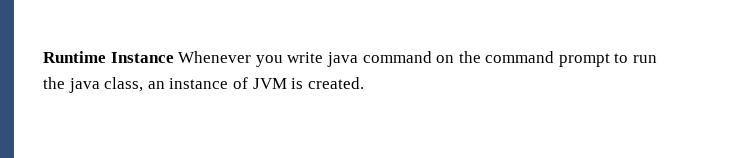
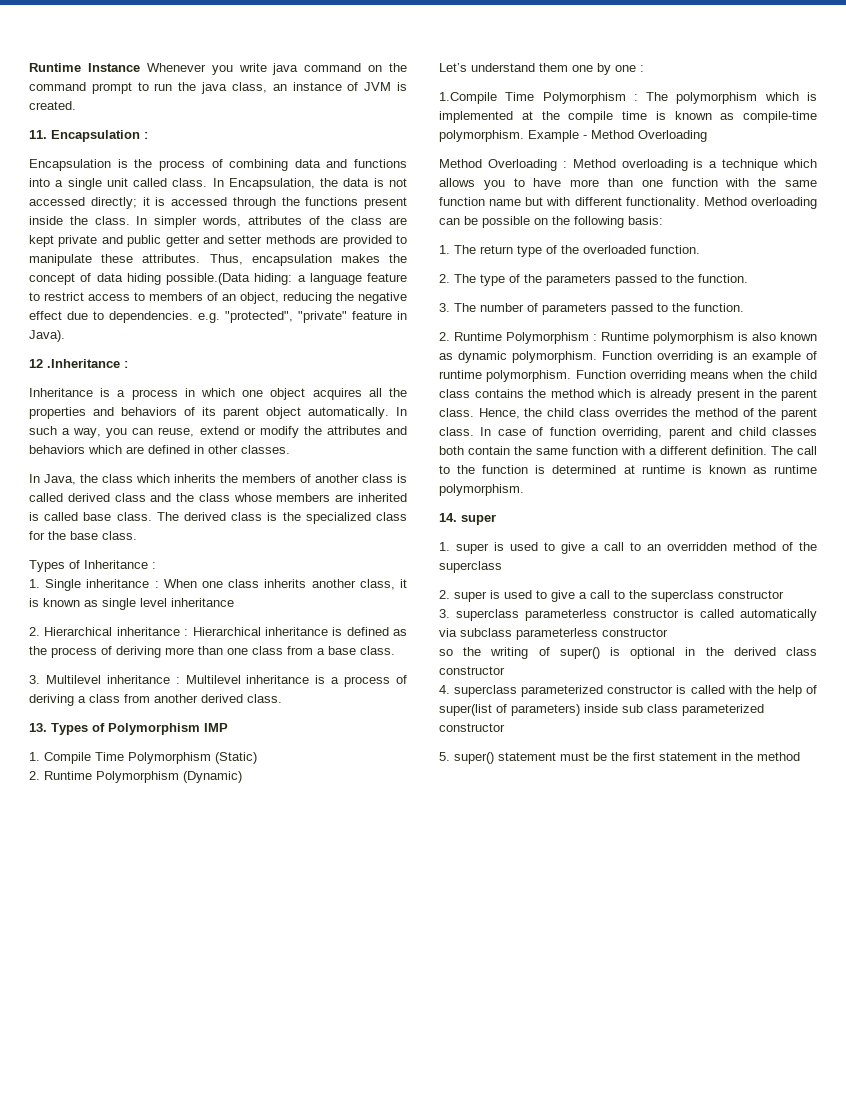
(364, 83) none -> [29,130,148,142] [29,159,407,171] [29,178,407,190] [29,197,407,209] [29,216,408,228] [29,235,407,247] [29,254,407,266] [29,273,407,285] [29,292,407,304] [29,311,407,323] [29,330,65,342] [29,359,128,368] [29,388,407,400] [29,407,407,419] [29,426,407,438] [29,445,290,454] [29,474,407,485] [29,493,407,502] [29,512,407,524] [29,531,137,540] [29,560,156,572] [29,579,407,591] [29,598,234,610] [29,627,407,636] [29,646,395,658] [29,675,408,687] [29,694,282,706] [29,723,228,735] [29,752,257,764] [29,771,242,783] [439,63,644,75] [439,92,817,104] [439,111,817,123] [439,130,707,142] [439,159,817,171] [439,178,817,190] [439,197,817,209] [439,216,663,228] [439,245,700,257] [439,274,748,286] [439,303,744,315] [439,332,817,344] [439,351,817,363] [439,370,817,382] [439,389,817,401] [439,408,817,420] [439,427,817,439] [439,446,817,455] [439,465,817,474] [439,484,524,496] [439,513,496,525] [439,542,817,554] [439,561,502,573] [439,590,784,602] [439,609,817,621] [439,628,668,640] [439,647,817,659] [439,666,505,675] [439,685,817,697] [439,704,764,716] [439,723,505,732] [439,752,800,764] // 11. Encapsulation : // Encapsulation is the process of combining data and functions into a single unit called class. In Encapsulation, the data is not accessed directly; it is accessed through the functions present inside the class. In simpler words, attributes of the class are kept private and public getter and setter methods are provided to manipulate these attributes. Thus, encapsulation makes the concept of data hiding possible.(Data hiding: a language feature to restrict access to members of an object, reducing the negative effect due to dependencies. e.g. "protected", "private" feature in Java). // 12 .Inheritance : // Inheritance is a process in which one object acquires all the properties and behaviors of its parent object automatically. In such a way, you can reuse, extend or modify the attributes and behaviors which are defined in other classes. // In Java, the class which inherits the members of another class is called derived class and the class whose members are inherited is called base class. The derived class is the specialized class for the base class. // Types of Inheritance : // 1. Single inheritance : When one class inherits another class, it is known as single level inheritance // 2. Hierarchical inheritance : Hierarchical inheritance is defined as the process of deriving more than one class from a base class. // 3. Multilevel inheritance : Multilevel inheritance is a process of deriving a class from another derived class. // 13. Types of Polymorphism IMP // 1. Compile Time Polymorphism (Static) // 2. Runtime Polymorphism (Dynamic) // Let’s understand them one by one : // 1.Compile Time Polymorphism : The polymorphism which is implemented at the compile time is known as compile-time polymorphism. Example - Method Overloading // Method Overloading : Method overloading is a technique which allows you to have more than one function with the same function name but with different functionality. Method overloading can be possible on the following basis: // 1. The return type of the overloaded function. // 2. The type of the parameters passed to the function. // 3. The number of parameters passed to the function. // 2. Runtime Polymorphism : Runtime polymorphism is also known as dynamic polymorphism. Function overriding is an example of runtime polymorphism. Function overriding means when the child class contains the method which is already present in the parent class. Hence, the child class overrides the method of the parent class. In case of function overriding, parent and child classes both contain the same function with a different definition. The call to the function is determined at runtime is known as runtime polymorphism. // 14. super // 1. super is used to give a call to an overridden method of the superclass // 2. super is used to give a call to the superclass constructor // 3. superclass parameterless constructor is called automatically via subclass parameterless constructor // so the writing of super() is optional in the derived class constructor // 4. superclass parameterized constructor is called with the help of super(list of parameters) inside sub class parameterized constructor // 5. super() statement must be the first statement in the method

